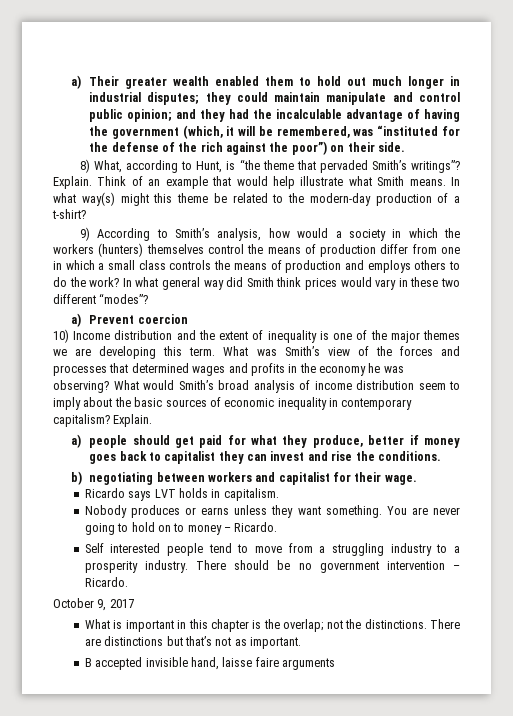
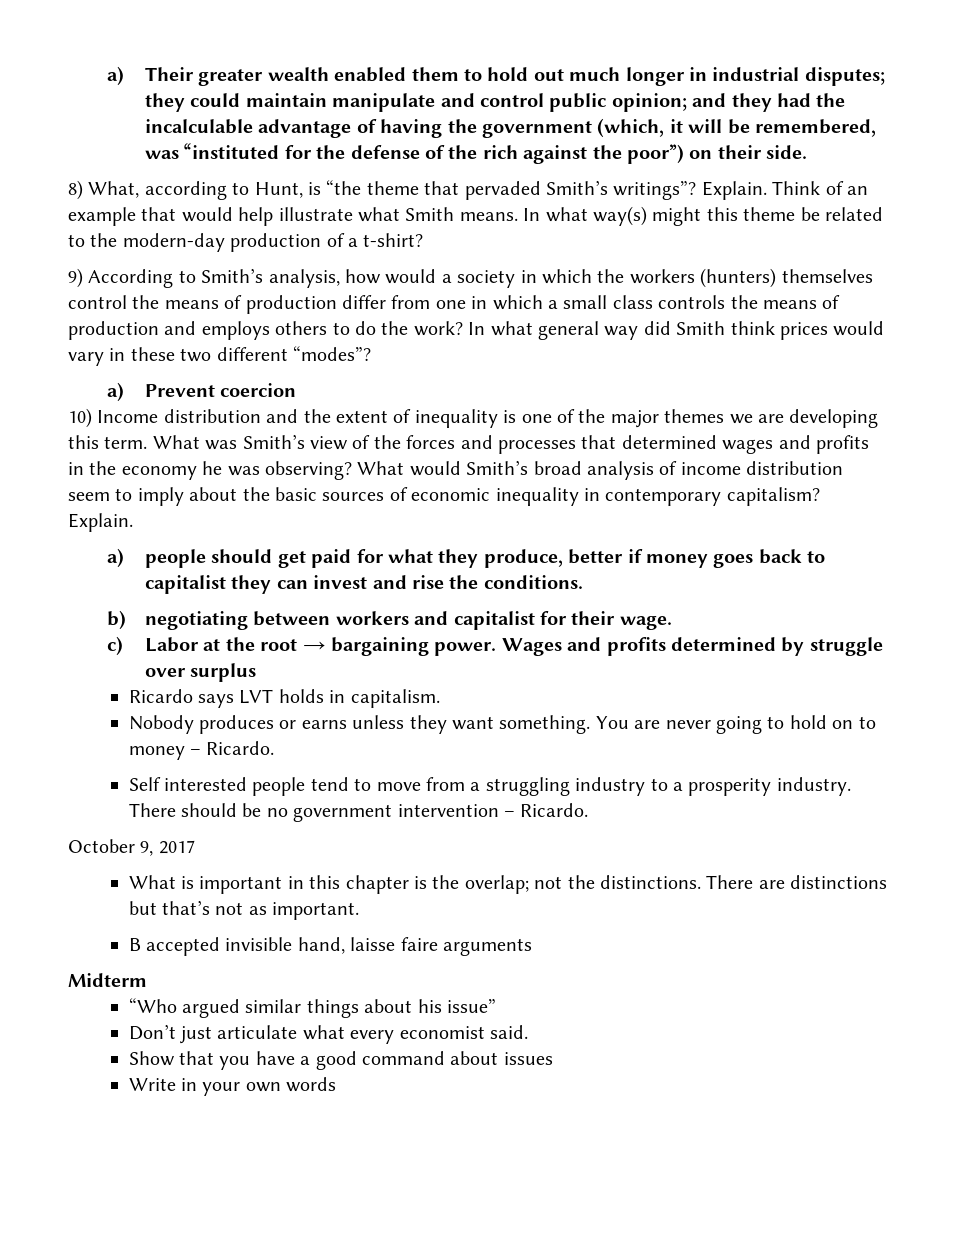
(417, 480) none -> [106,636,883,656] [145,663,257,682] // c) Labor at the root → bargaining power. Wages and profits determined by struggle over surplus
(336, 664) none -> [68,973,147,987] [128,998,496,1018] [128,1024,528,1044] [128,1051,553,1070] [128,1077,337,1096] // Midterm // “Who argued similar things about his issue” // Don’t just articulate what every economist said. // Show that you have a good command about issues // Write in your own words

